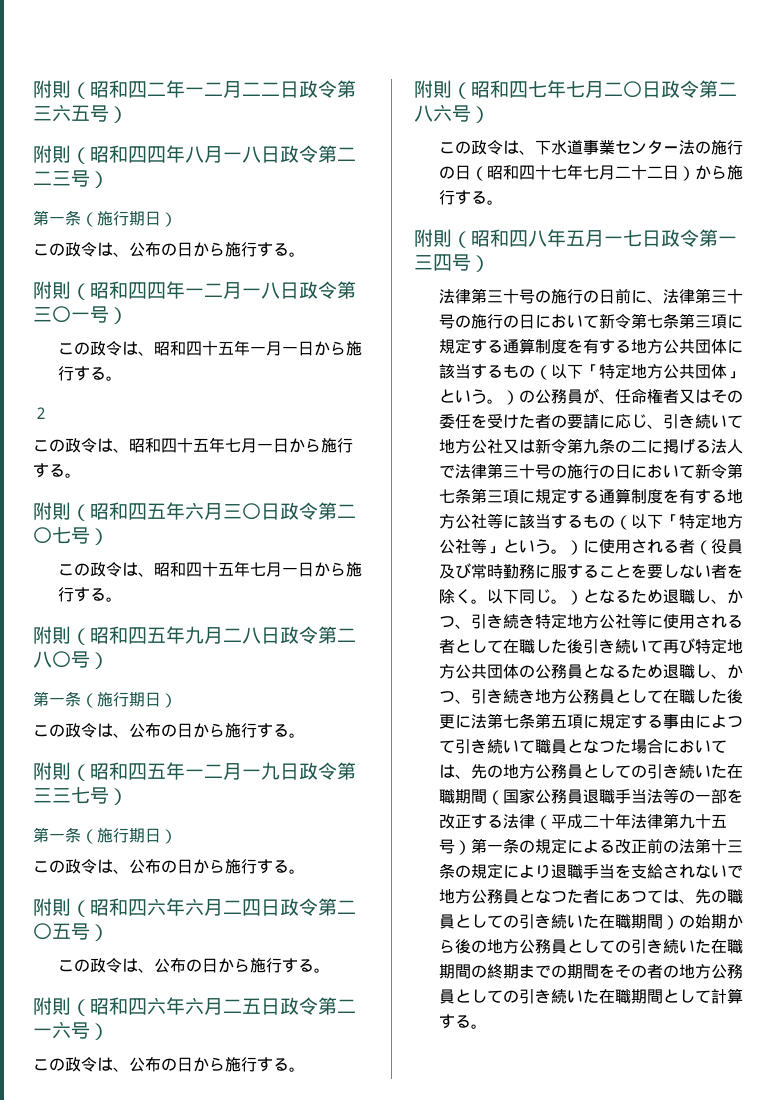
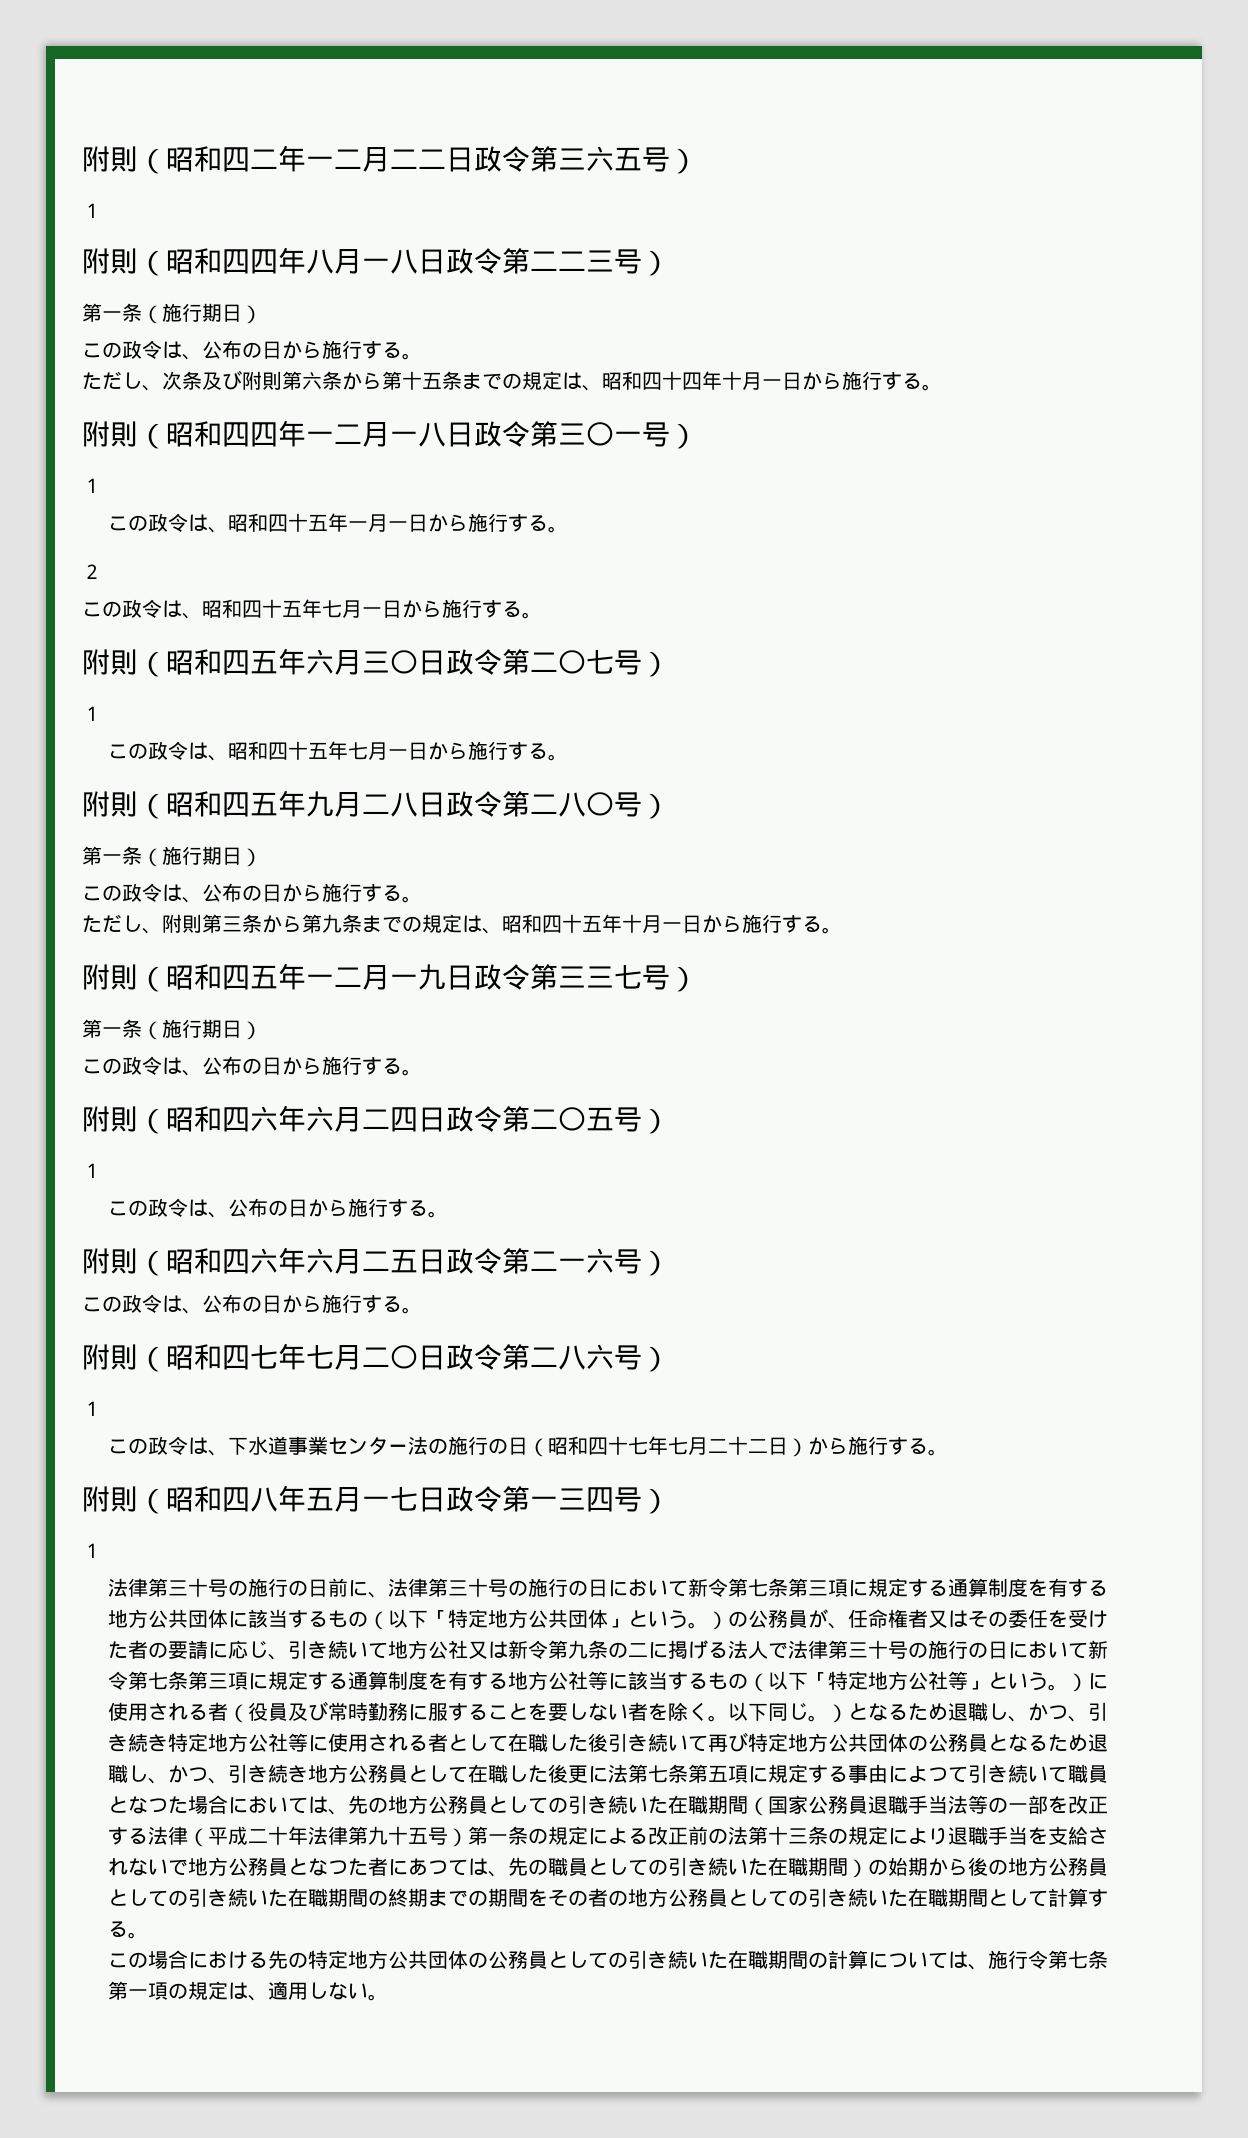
(128, 114) none -> [82,203,102,218] // １
(305, 254) none -> [82,370,942,391] // ただし、次条及び附則第六条から第十五条までの規定は、昭和四十四年十月一日から施行する。
(128, 315) none -> [82,478,102,493] // １
(109, 536) none -> [82,706,102,721] // １
(305, 735) none -> [82,914,842,934] // ただし、附則第三条から第九条までの規定は、昭和四十五年十月一日から施行する。
(109, 932) none -> [82,1163,102,1178] // １
(490, 114) none -> [82,1401,102,1416] // １
(490, 263) none -> [82,1543,102,1558] // １
(487, 1026) none -> [108,1950,1109,1970] [108,1981,389,2001] // この場合における先の特定地方公共団体の公務員としての引き続いた在職期間の計算については、施行令第七条第一項の規定は、適用しない。

